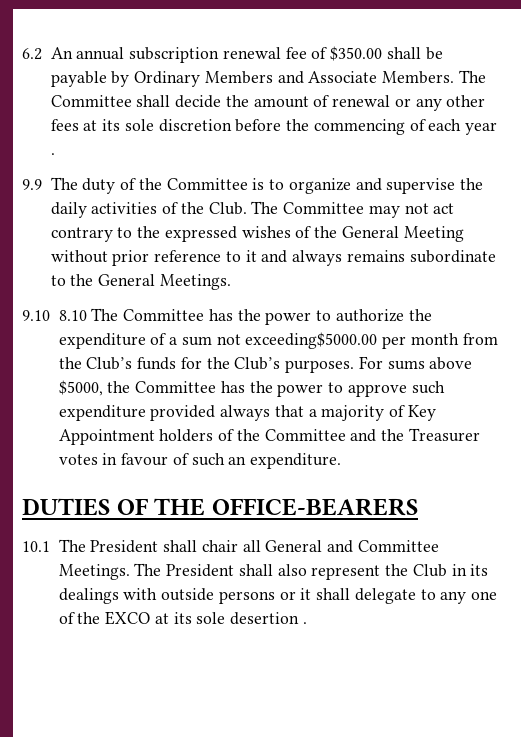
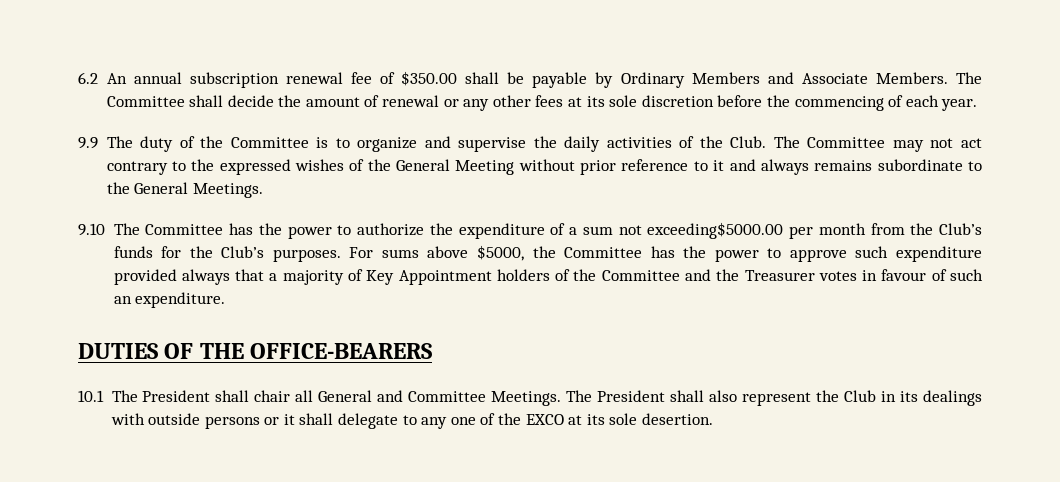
[465,122,498,135] [50,153,55,155] year . -> [941,99,978,111] year.
[58,310,87,321] 8.10 -> (105, 229) none
[230,612,307,625] desertion . -> [641,413,713,425] desertion.

